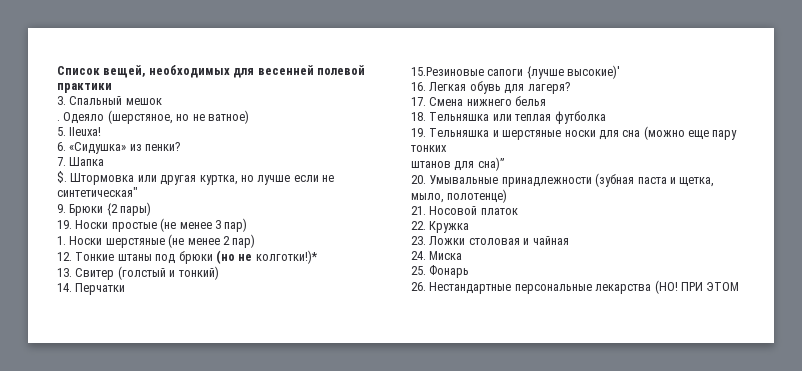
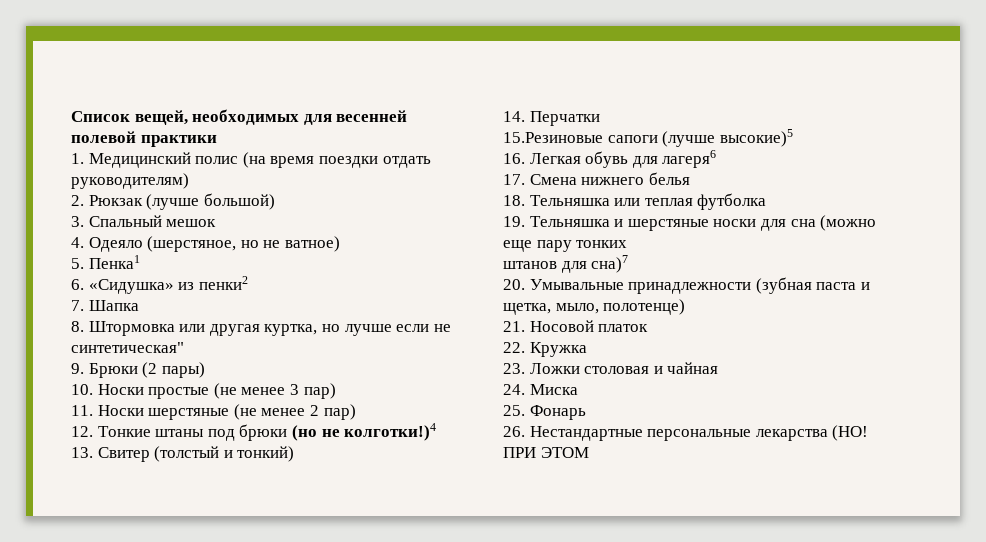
(112, 88) none -> [71,152,431,168] [71,173,189,189] [71,193,275,210] // 1. Медицинский полис (на время поездки отдать руководителям) // 2. Рюкзак (лучше большой)
[57,120,60,121] . -> [71,237,84,248] 4.
[69,127,102,136] IIeuxa! -> [88,255,140,269] Пенка1
[145,142,181,151] пенки? -> [198,276,248,290] пенки2
[57,171,67,183] $. -> [71,321,84,332] 8.
[106,203,118,216] {2 -> [142,362,158,378] (2
[57,220,72,229] 19. -> [71,384,93,395] 10.
[57,236,66,245] 1. -> [71,405,93,416] 11.
[255,250,318,264] колготки!)* -> [344,423,437,441] колготки!)4
[117,266,166,280] (голстый -> [154,446,220,462] (толстый
[526,65,621,79] {лучше высокие)' -> [662,129,793,147] (лучше высокие)5
[527,82,570,94] лагеря? -> [662,150,717,168] лагеря6
[477,157,504,171] сна)” -> [591,255,629,273] сна)7

